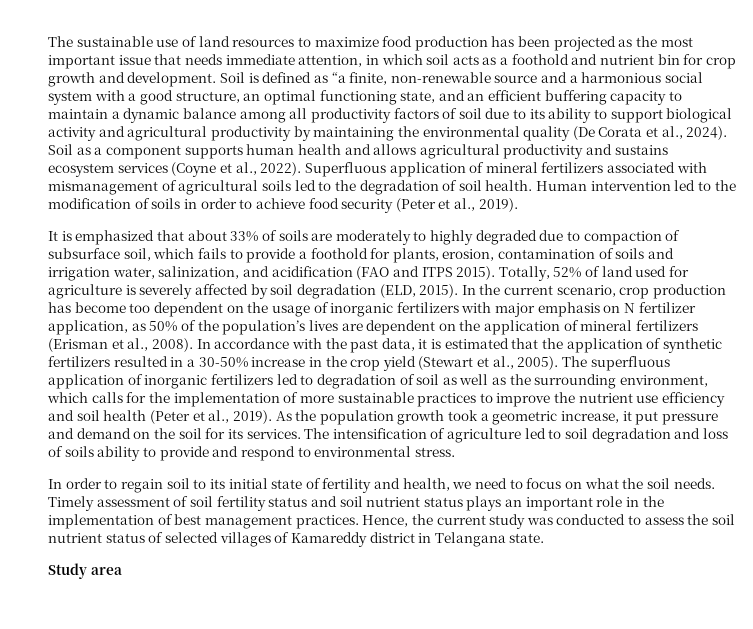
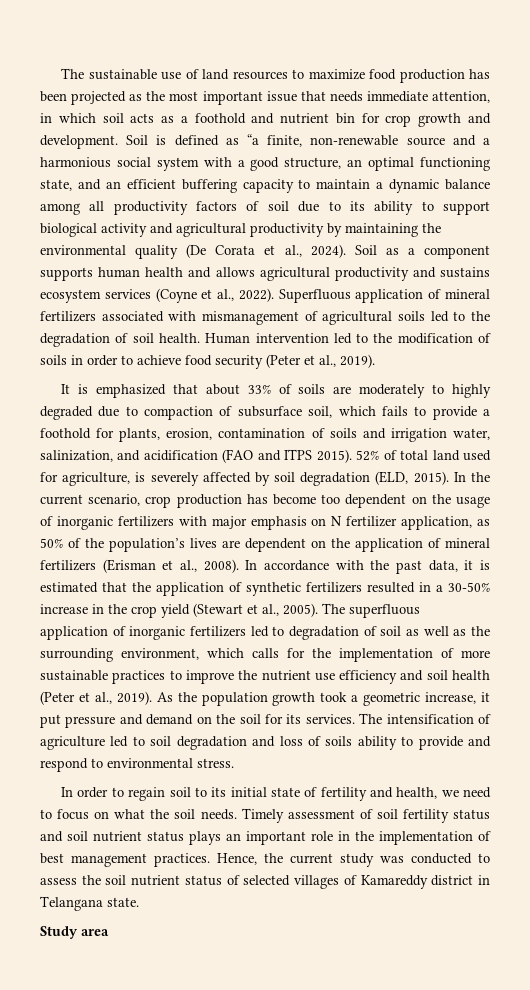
[498,266,550,281] Totally, -> (352, 456) none
(601, 271) none -> [400,450,429,460] total
[48,284,122,299] agriculture -> [62,472,131,486] agriculture,

